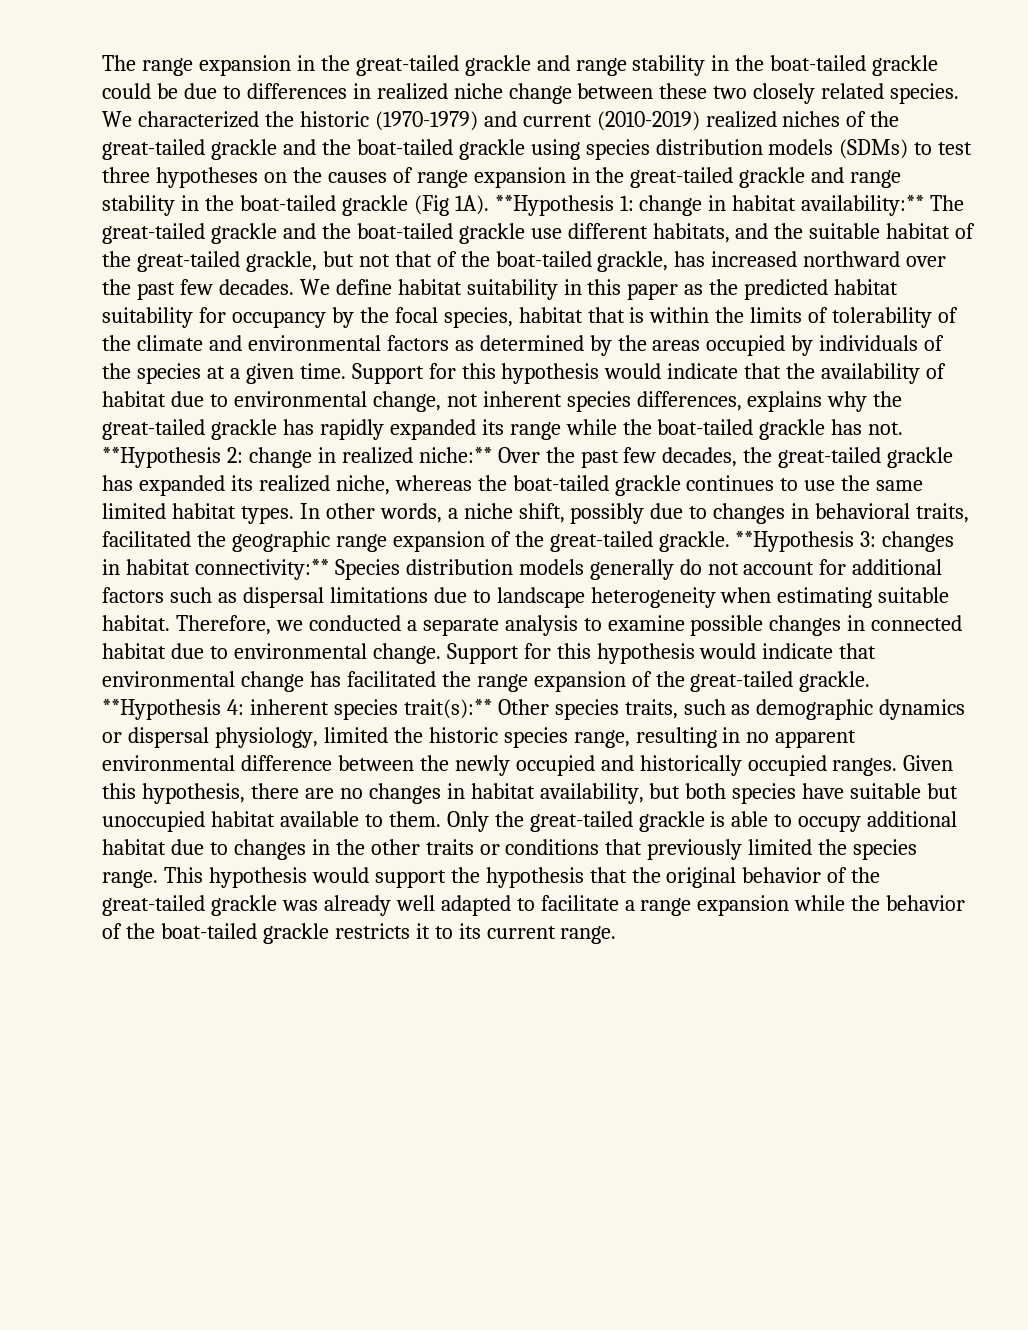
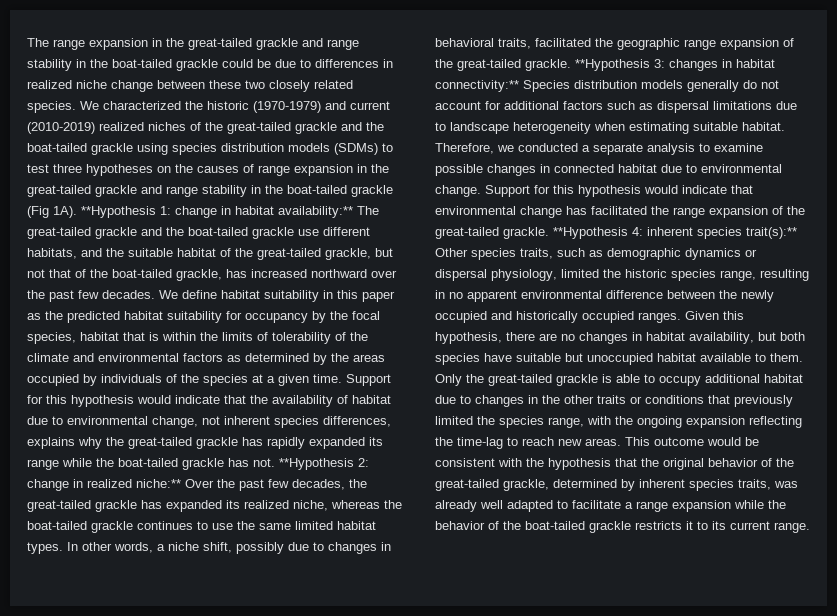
[102,867,446,888] range. This hypothesis would support -> [548,416,802,428] [435,437,759,449] [435,458,522,467] range, with the ongoing expansion reflecting the time-lag to reach new areas. This outcome would be consistent with
[210,895,277,916] grackle -> [503,479,771,491] grackle, determined by inherent species traits,

